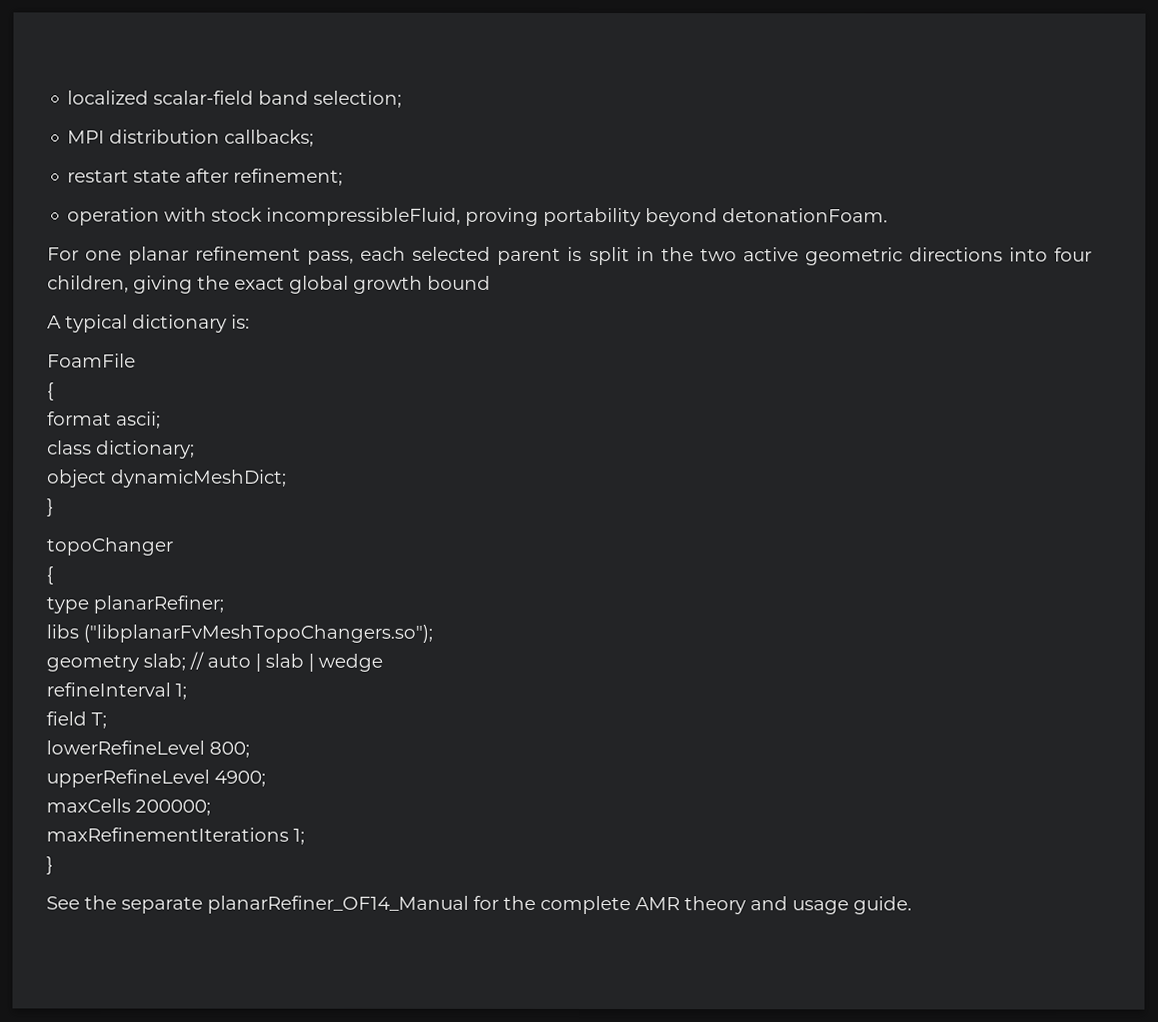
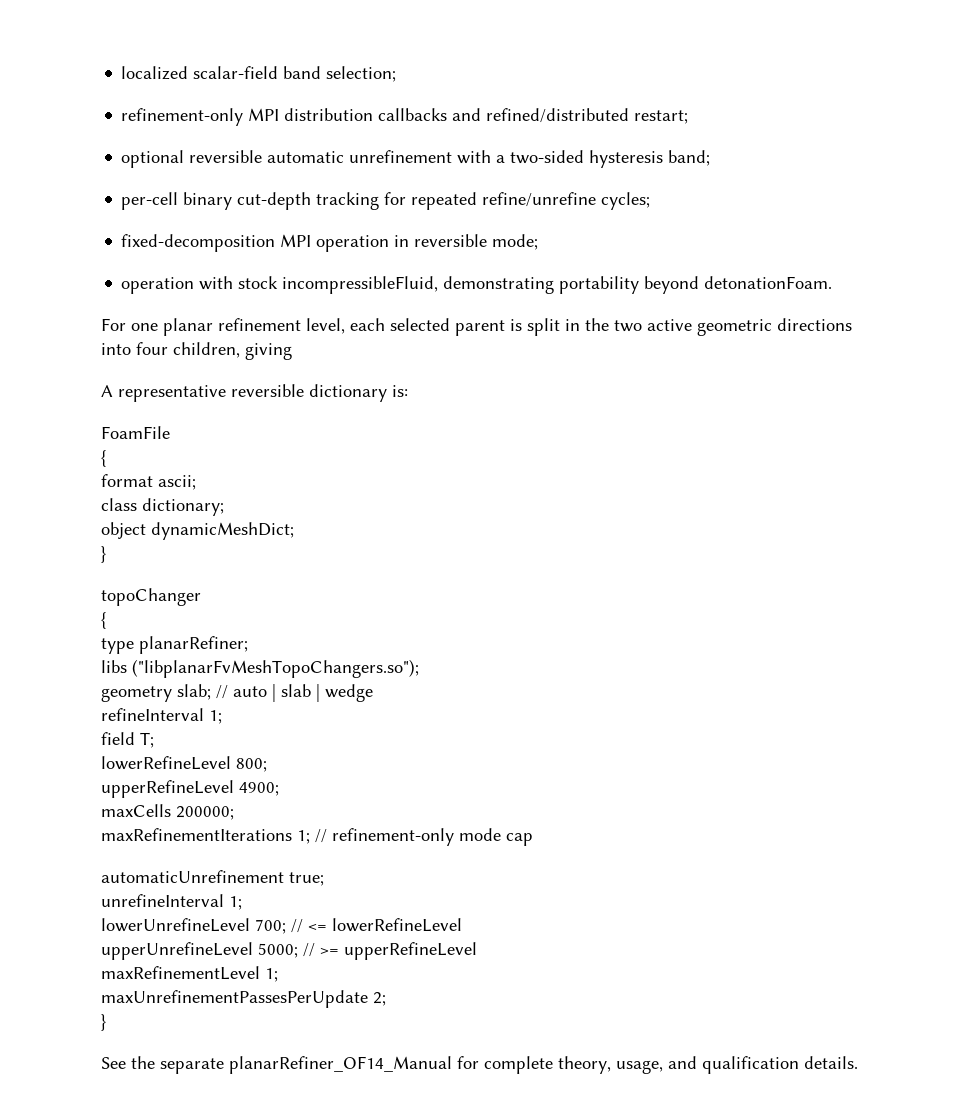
(403, 99) none -> [121,108,244,126] refinement-only
[224,129,315,147] [67,168,344,186] callbacks; // restart state after refinement; -> [378,108,689,124] [121,150,711,168] [121,192,651,210] [121,234,539,252] callbacks and refined/distributed restart; // optional reversible automatic unrefinement with a two-sided hysteresis band; // per-cell binary cut-depth tracking for repeated refine/unrefine cycles; // fixed-decomposition MPI operation in reversible mode;
[465,207,540,226] proving -> [443,276,555,294] demonstrating
[307,250,355,265] pass, -> [306,318,345,334] level,
[197,275,491,294] the exact global growth bound -> (292, 351) none
[65,314,128,333] typical -> [118,384,304,402] representative reversible
(305, 836) none -> [315,828,533,846] [101,870,324,886] [101,894,242,910] [101,918,462,934] [101,942,477,960] [101,966,278,982] [101,990,386,1008] // refinement-only mode cap // automaticUnrefinement true; // unrefineInterval 1; // lowerUnrefineLevel 700; // <= lowerRefineLevel // upperUnrefineLevel 5000; // >= upperRefineLevel // maxRefinementLevel 1; // maxUnrefinementPassesPerUpdate 2;
[503,895,912,915] the complete AMR theory and usage guide. -> [484,1056,858,1074] complete theory, usage, and qualification details.

